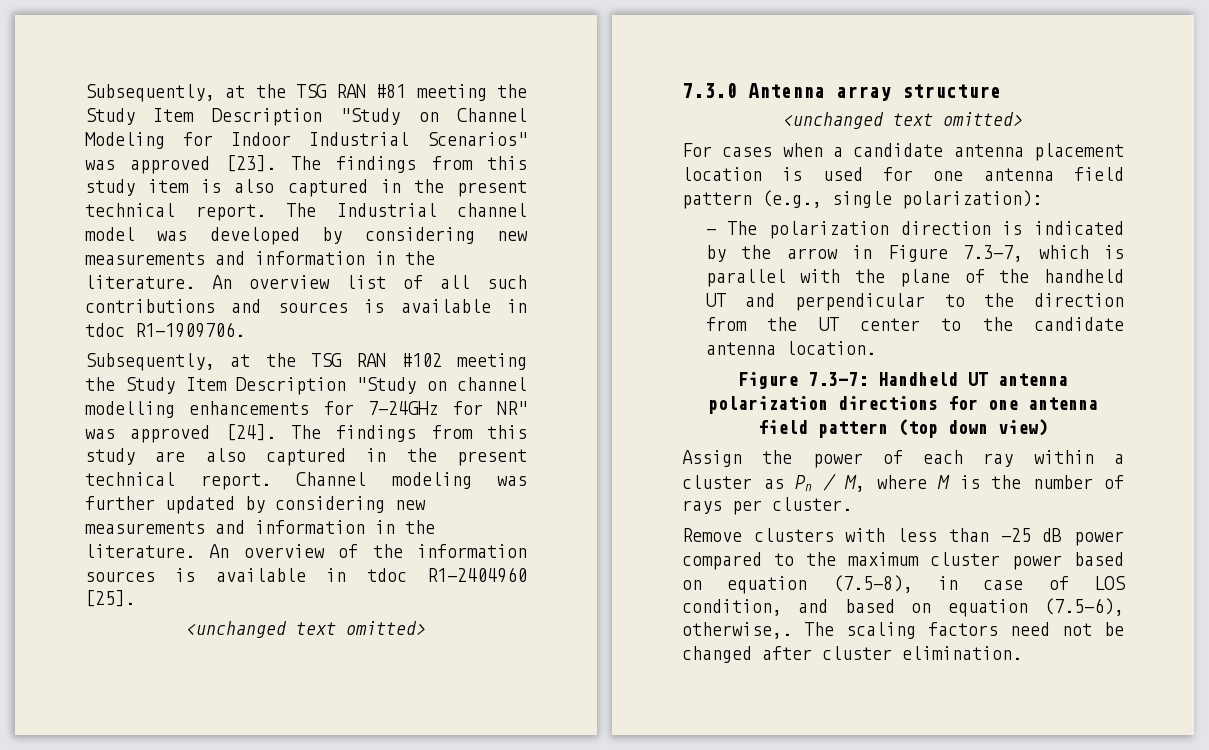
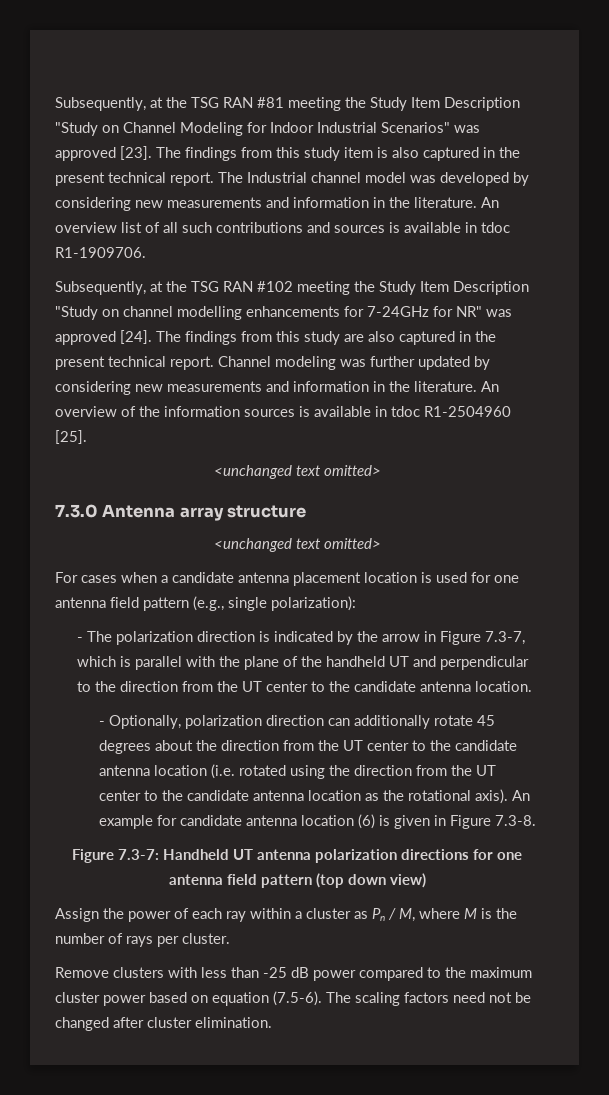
[427,567,527,583] R1-2404960 -> [424,406,511,417] R1-2504960
(876, 348) none -> [99,715,496,729] [99,740,518,754] [99,764,497,779] [99,789,531,804] [99,814,537,829] // - Optionally, polarization direction can additionally rotate 45 degrees about the direction from the UT center to the candidate antenna location (i.e. rotated using the direction from the UT center to the candidate antenna location as the rotational axis). An example for candidate antenna location (6) is given in Figure 7.3-8.
[832,575,1126,593] [682,598,1124,617] [682,622,792,639] (7.5-8), in case of LOS condition, and based on equation (7.5-6), otherwise,. -> [273,991,322,1006] (7.5-6).

